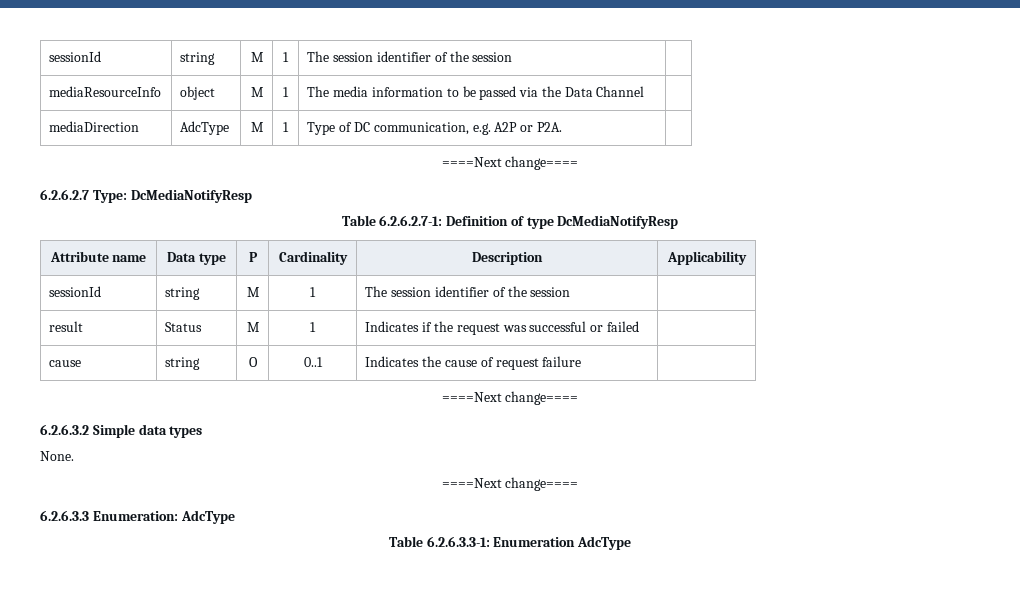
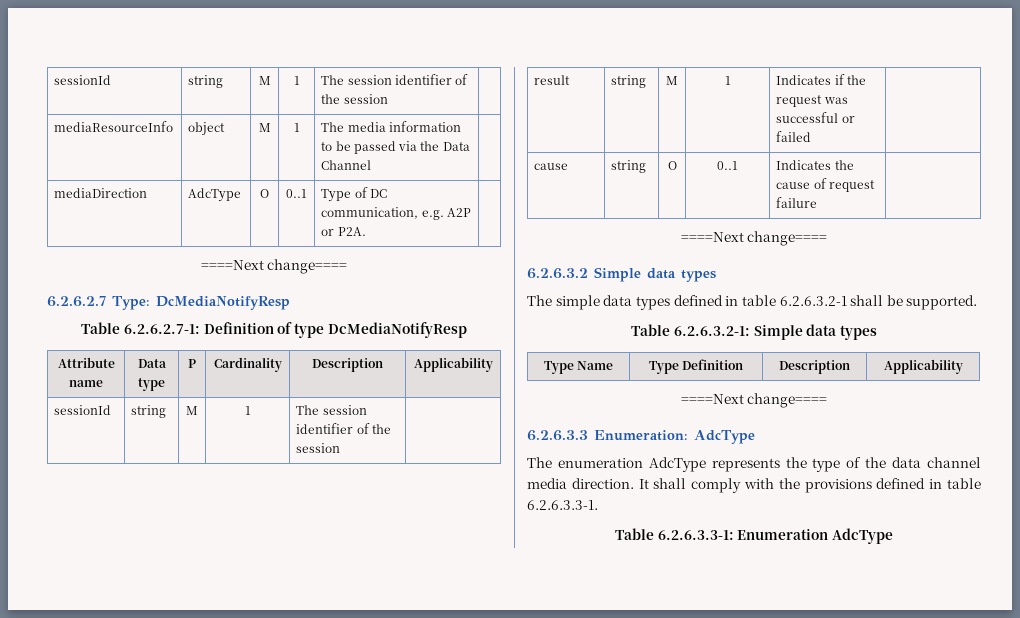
[250,122,264,132] [283,122,289,132] M | 1 -> [260,189,269,198] [286,189,307,198] O | 0..1
[165,322,203,332] Status -> [611,75,647,88] string
[40,451,74,461] None. -> [527,295,978,310] [631,324,877,340] [543,361,614,374] [648,359,744,374] [779,360,850,374] [883,359,963,374] The simple data types defined in table 6.2.6.3.2-1 shall be supported. // Table 6.2.6.3.2-1: Simple data types // Type Name | Type Definition | Description | Applicability
(235, 517) none -> [527,457,982,472] [527,478,982,493] [527,500,598,510] // The enumeration AdcType represents the type of the data channel media direction. It shall comply with the provisions defined in table 6.2.6.3.3-1.

